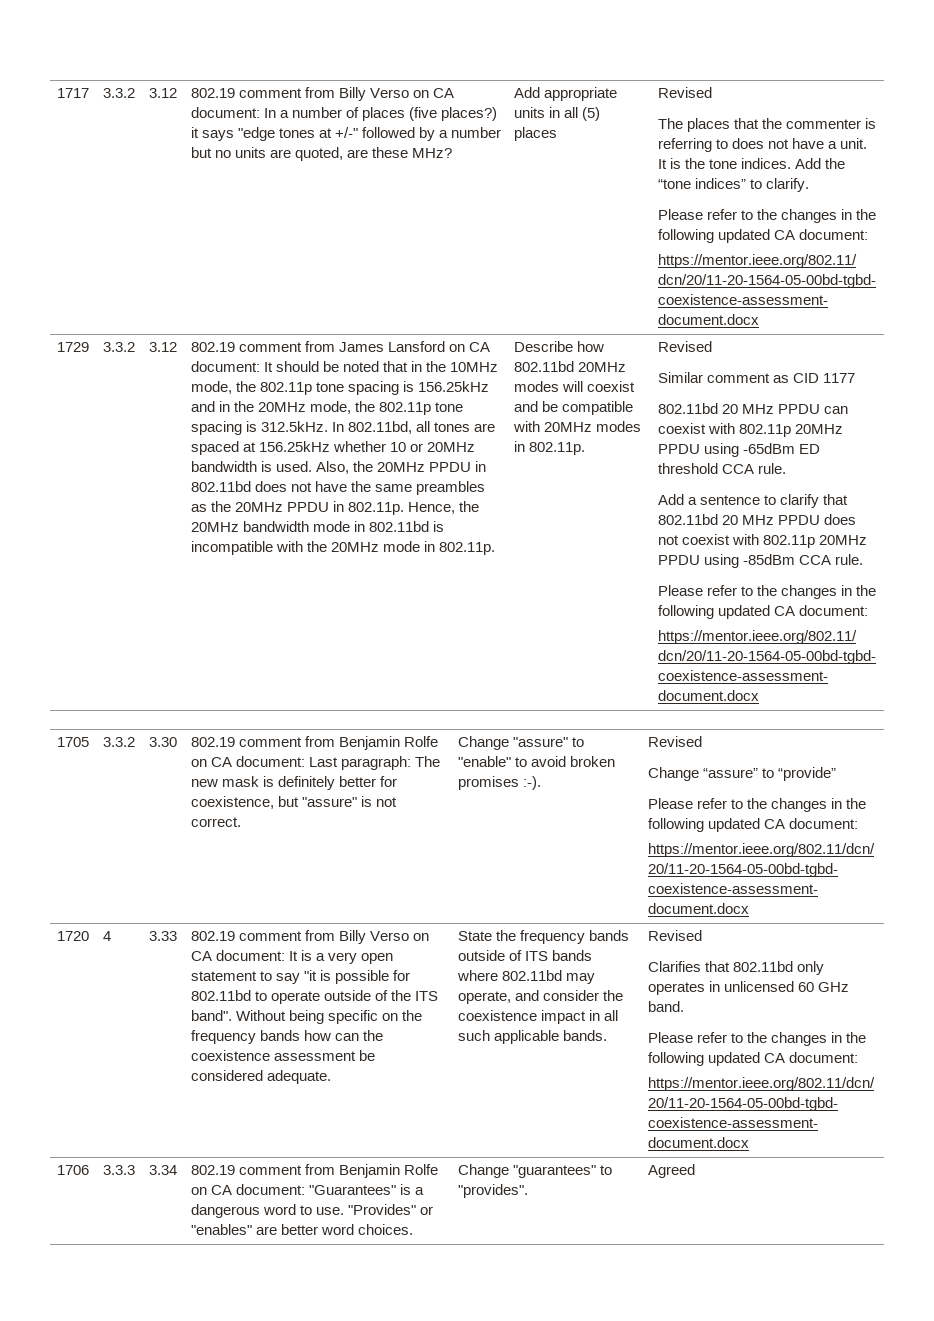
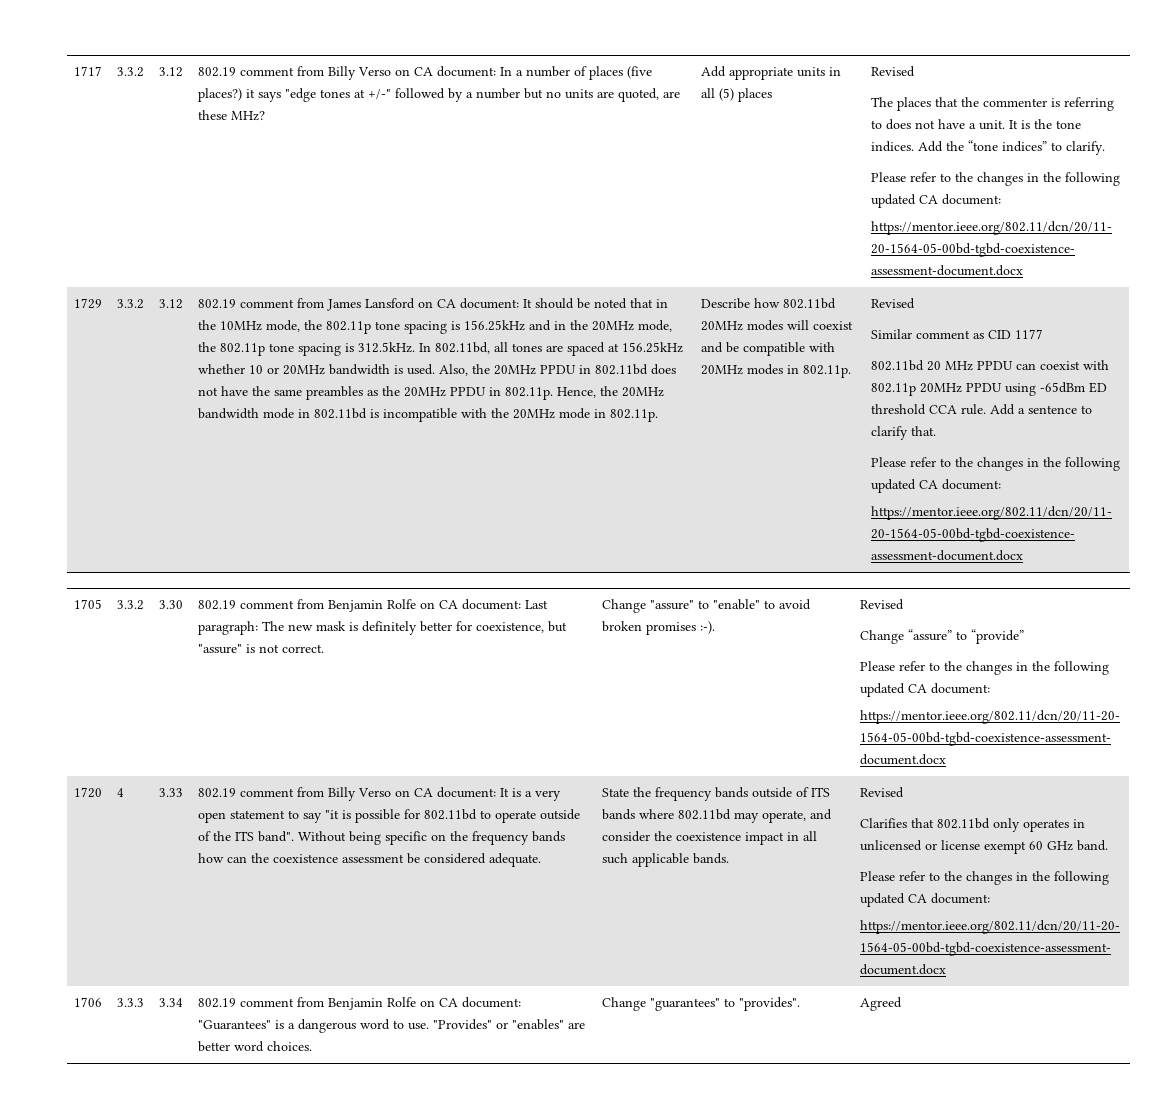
(786, 468) // -> (987, 409) none
[822,494,848,505] [657,514,856,525] [657,534,867,548] [657,554,863,568] that 802.11bd 20 MHz PPDU does not coexist with 802.11p 20MHz PPDU using -85dBm CCA rule. -> [911,426,937,436] that.
(794, 986) none -> [925,840,1027,854] or license exempt

